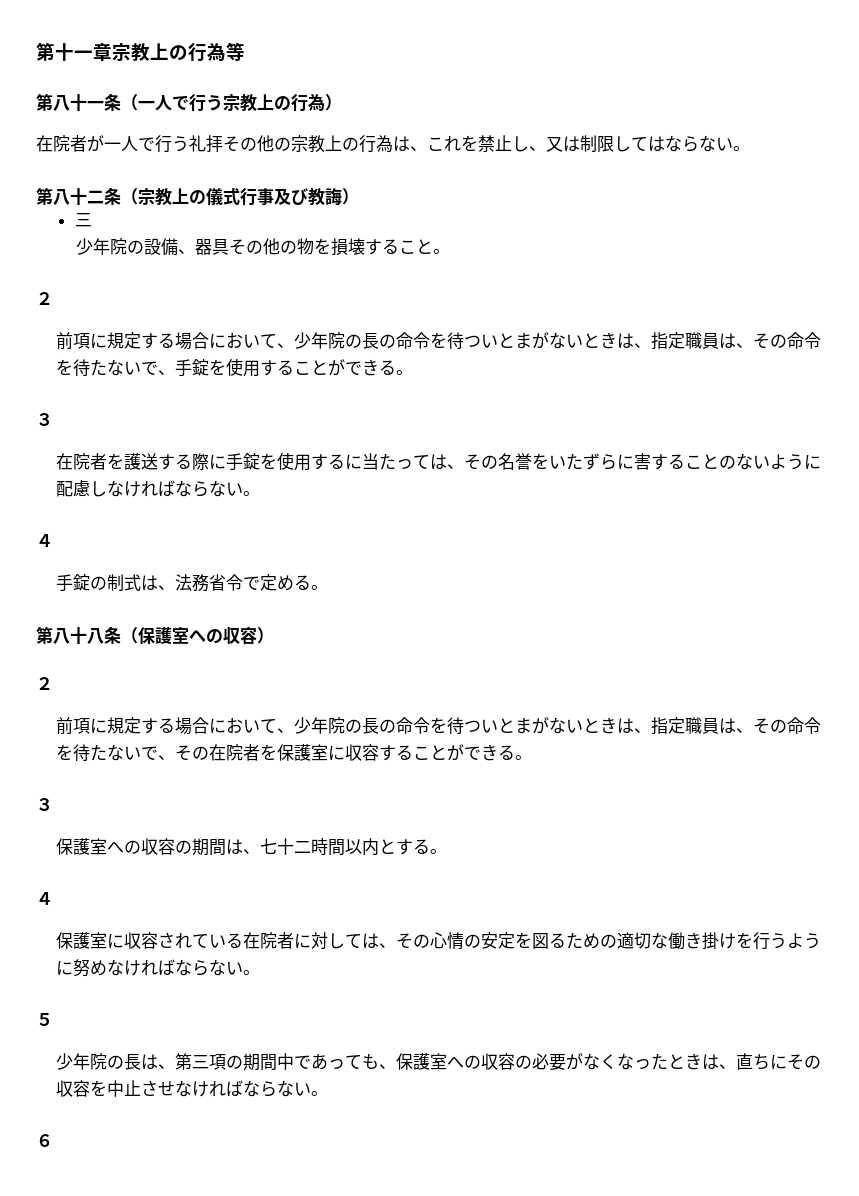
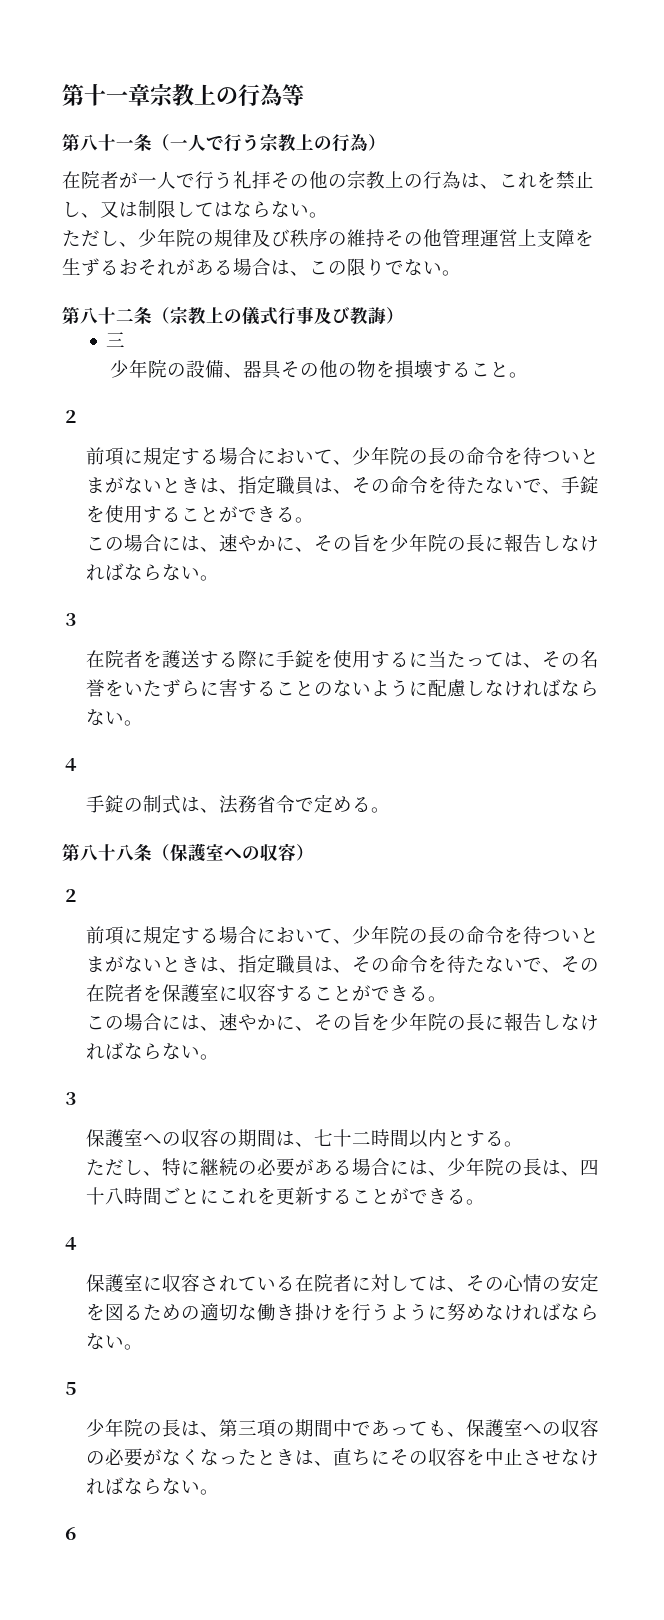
(750, 148) none -> [62,228,594,247] [62,258,461,276] // ただし、少年院の規律及び秩序の維持その他管理運営上支障を生ずるおそれがある場合は、この限りでない。
(414, 372) none -> [86,533,600,552] [86,563,220,581] // この場合には、速やかに、その旨を少年院の長に報告しなければならない。
(533, 757) none -> [86,1012,600,1031] [86,1042,220,1060] // この場合には、速やかに、その旨を少年院の長に報告しなければならない。
(448, 851) none -> [86,1157,600,1177] [86,1187,486,1205] // ただし、特に継続の必要がある場合には、少年院の長は、四十八時間ごとにこれを更新することができる。

